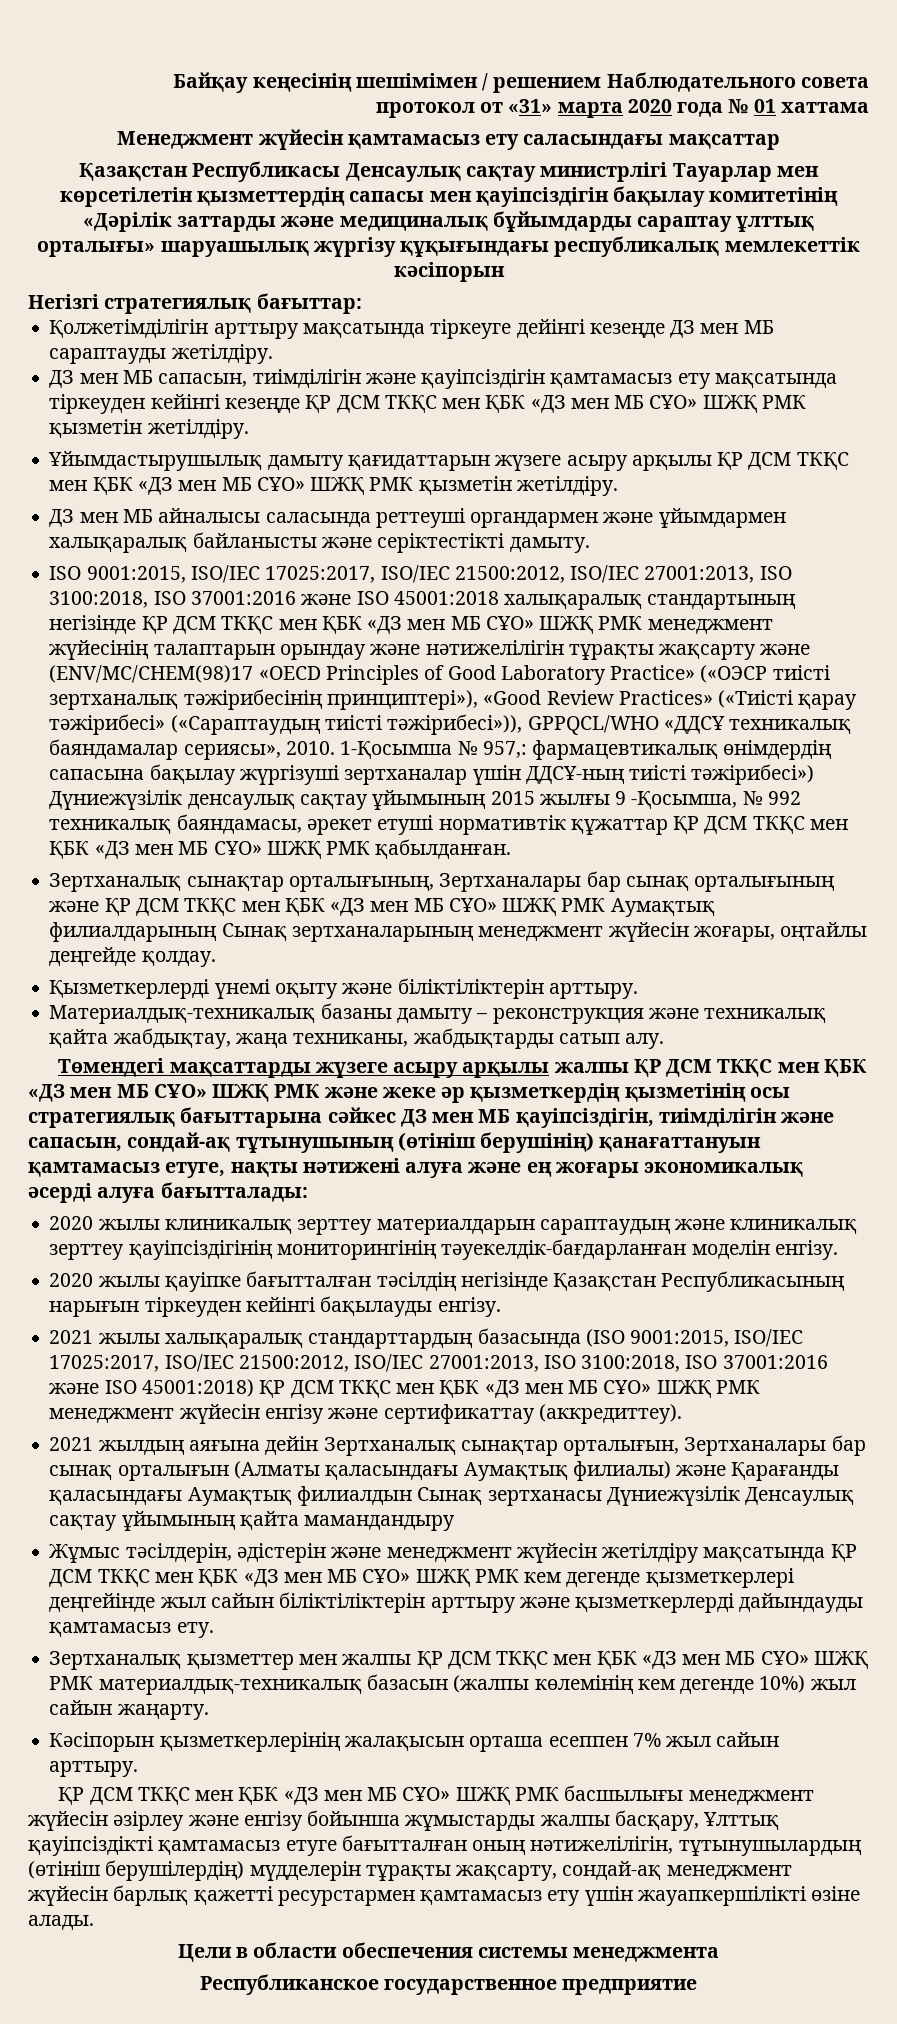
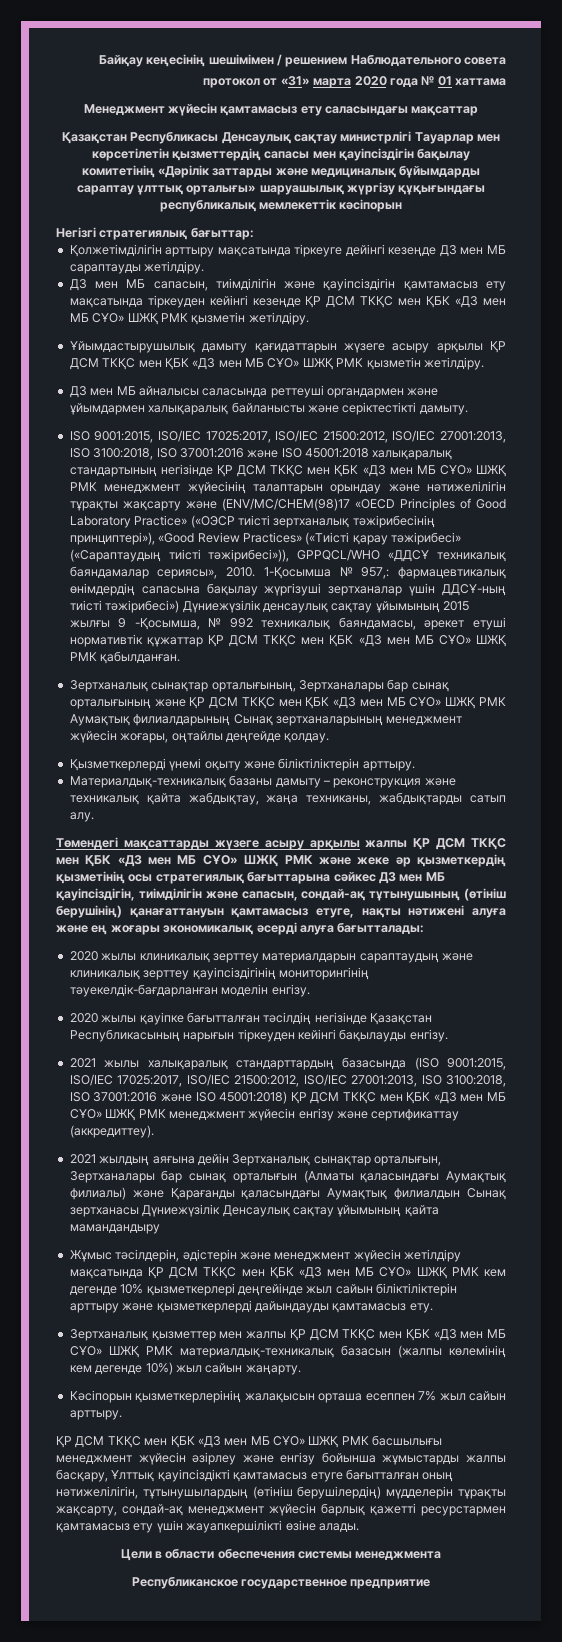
(641, 1579) none -> [120,1284,144,1294] 10%

